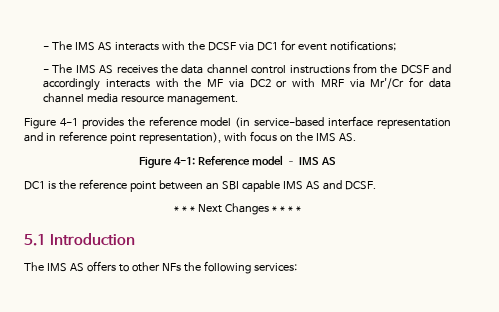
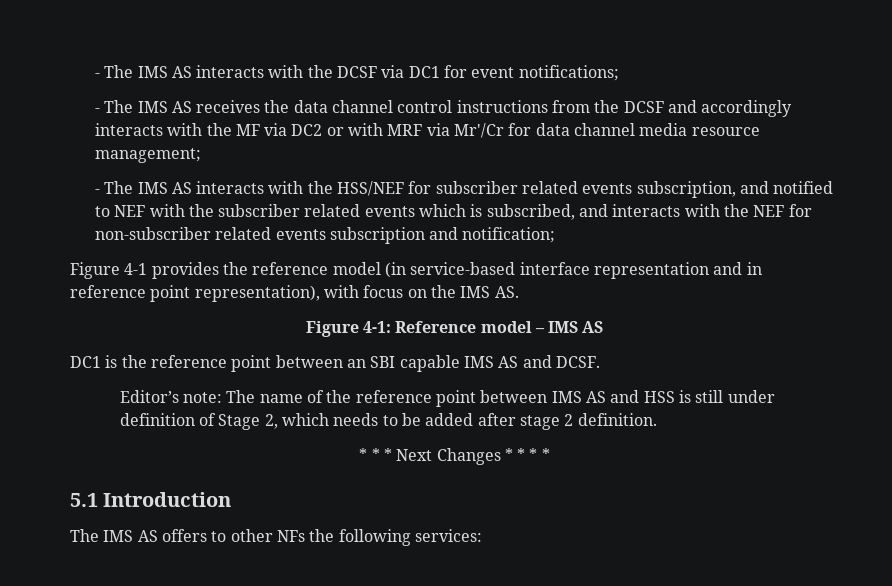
[167,95,239,105] management. -> [94,148,201,163] [94,181,834,198] [94,204,812,220] [94,227,556,244] management; // - The IMS AS interacts with the HSS/NEF for subscriber related events subscription, and notified to NEF with the subscriber related events which is subscribed, and interacts with the NEF for non-subscriber related events subscription and notification;
(376, 185) none -> [119,390,775,407] [119,413,657,430] // Editor’s note: The name of the reference point between IMS AS and HSS is still under definition of Stage 2, which needs to be added after stage 2 definition.

